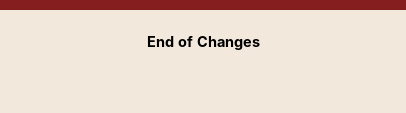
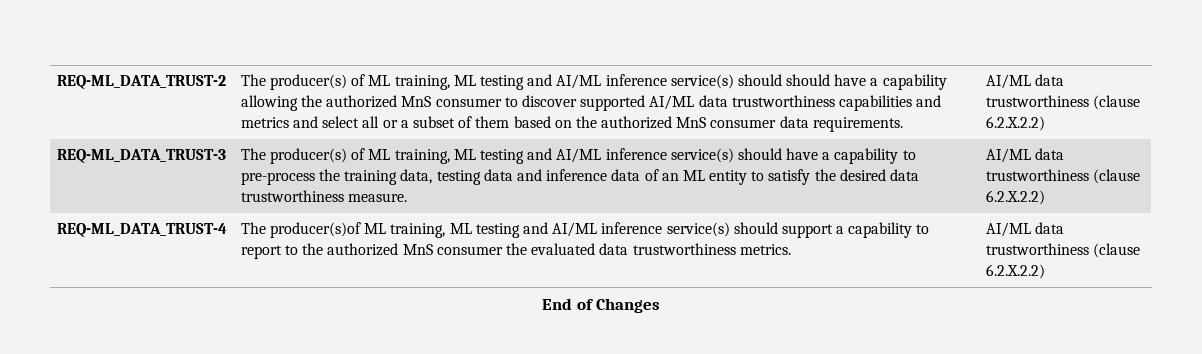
(146, 41) none -> [56,75,226,89] [240,74,947,90] [240,95,942,111] [240,116,903,132] [985,74,1065,89] [985,95,1141,110] [985,116,1045,131] [56,149,226,163] [240,148,916,164] [240,169,920,185] [240,190,408,202] [985,148,1065,163] [985,169,1141,184] [985,190,1045,205] [56,223,227,237] [240,222,930,238] [240,243,791,259] [985,222,1065,237] [985,243,1141,258] [985,264,1045,279] REQ-ML_DATA_TRUST-2 | The producer(s) of ML training, ML testing and AI/ML inference service(s) should should have a capability allowing the authorized MnS consumer to discover supported AI/ML data trustworthiness capabilities and metrics and select all or a subset of them based on the authorized MnS consumer data requirements. | AI/ML data trustworthiness (clause 6.2.X.2.2) // REQ-ML_DATA_TRUST-3 | The producer(s) of ML training, ML testing and AI/ML inference service(s) should have a capability to pre-process the training data, testing data and inference data of an ML entity to satisfy the desired data trustworthiness measure. | AI/ML data trustworthiness (clause 6.2.X.2.2) // REQ-ML_DATA_TRUST-4 | The producer(s)of ML training, ML testing and AI/ML inference service(s) should support a capability to report to the authorized MnS consumer the evaluated data trustworthiness metrics. | AI/ML data trustworthiness (clause 6.2.X.2.2) //

